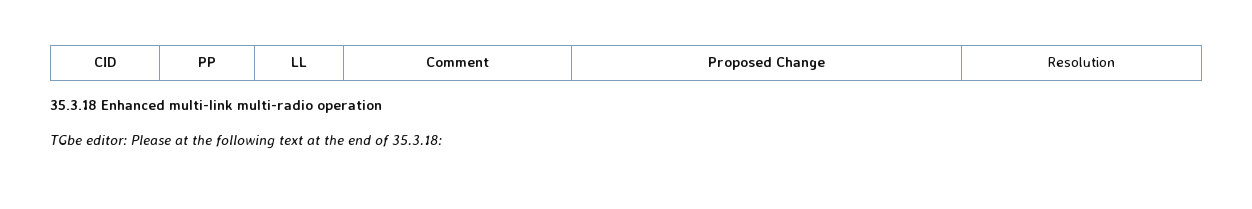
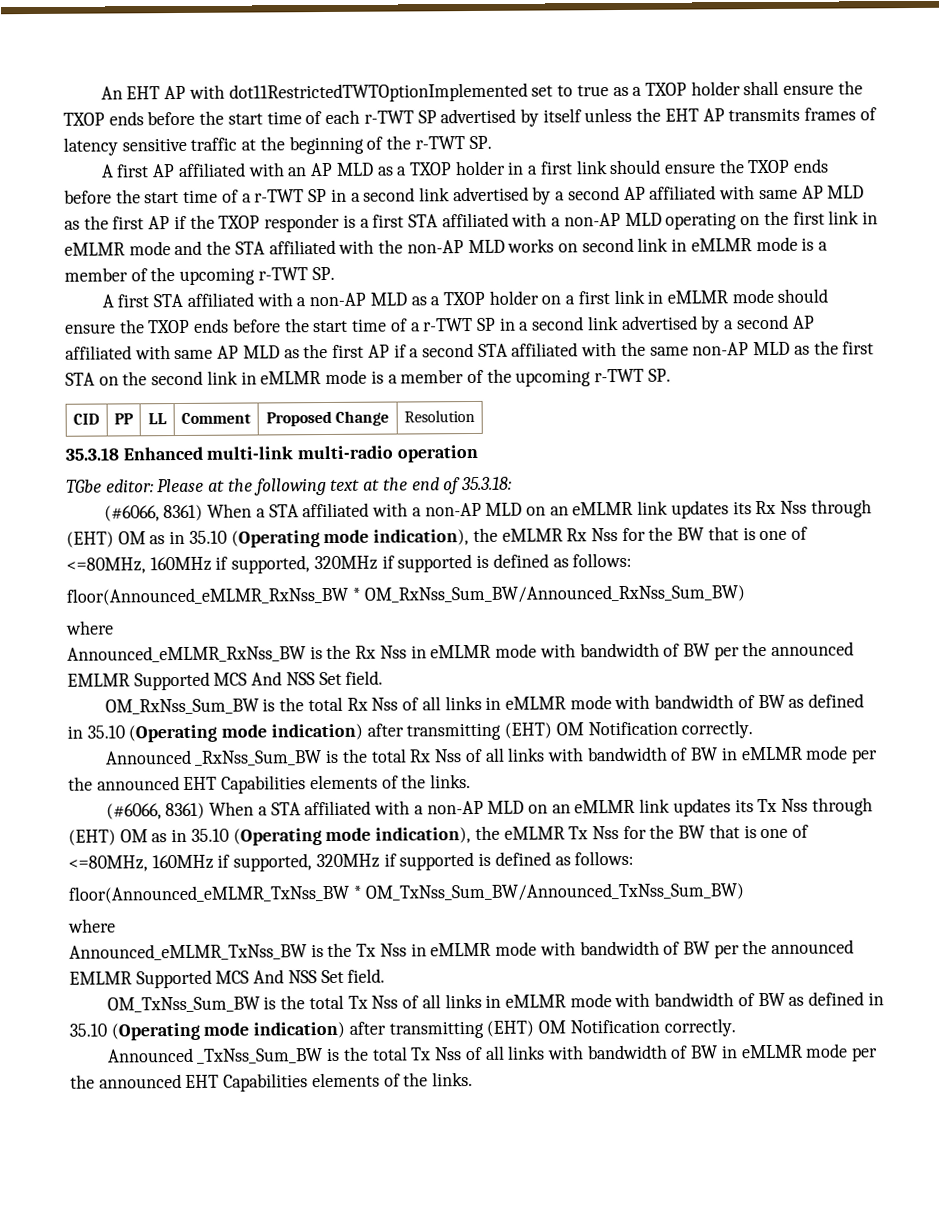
(93, 62) none -> [100,80,863,103] [63,107,877,127] [63,135,492,156] [100,158,830,178] [64,185,865,205] [64,210,878,233] [64,236,829,256] [64,266,335,285] [101,288,829,308] [65,314,815,334] [65,340,875,360] [65,368,671,387] An EHT AP with dot11RestrictedTWTOptionImplemented set to true as a TXOP holder shall ensure the TXOP ends before the start time of each r-TWT SP advertised by itself unless the EHT AP transmits frames of latency sensitive traffic at the beginning of the r-TWT SP. // A first AP affiliated with an AP MLD as a TXOP holder in a first link should ensure the TXOP ends before the start time of a r-TWT SP in a second link advertised by a second AP affiliated with same AP MLD as the first AP if the TXOP responder is a first STA affiliated with a non-AP MLD operating on the first link in eMLMR mode and the STA affiliated with the non-AP MLD works on second link in eMLMR mode is a member of the upcoming r-TWT SP. // A first STA affiliated with a non-AP MLD as a TXOP holder on a first link in eMLMR mode should ensure the TXOP ends before the start time of a r-TWT SP in a second link advertised by a second AP affiliated with same AP MLD as the first AP if a second STA affiliated with the same non-AP MLD as the first STA on the second link in eMLMR mode is a member of the upcoming r-TWT SP. //
(442, 140) none -> [103,499,872,522] [66,526,809,548] [66,552,633,574] [66,584,746,606] [66,620,114,635] [67,641,855,663] [67,670,384,691] [104,693,865,715] [67,720,754,743] [104,745,879,766] [68,774,472,794] [105,797,873,820] [68,824,810,846] [68,850,635,872] [68,882,745,904] [68,918,116,933] [69,939,855,961] [69,968,386,989] [106,991,884,1013] [69,1018,736,1041] [106,1043,879,1064] [70,1072,474,1092] // (#6066, 8361) When a STA affiliated with a non-AP MLD on an eMLMR link updates its Rx Nss through (EHT) OM as in 35.10 (Operating mode indication), the eMLMR Rx Nss for the BW that is one of <=80MHz, 160MHz if supported, 320MHz if supported is defined as follows: // floor(Announced_eMLMR_RxNss_BW * OM_RxNss_Sum_BW/Announced_RxNss_Sum_BW) // where // Announced_eMLMR_RxNss_BW is the Rx Nss in eMLMR mode with bandwidth of BW per the announced EMLMR Supported MCS And NSS Set field. // OM_RxNss_Sum_BW is the total Rx Nss of all links in eMLMR mode with bandwidth of BW as defined in 35.10 (Operating mode indication) after transmitting (EHT) OM Notification correctly. // Announced _RxNss_Sum_BW is the total Rx Nss of all links with bandwidth of BW in eMLMR mode per the announced EHT Capabilities elements of the links. // (#6066, 8361) When a STA affiliated with a non-AP MLD on an eMLMR link updates its Tx Nss through (EHT) OM as in 35.10 (Operating mode indication), the eMLMR Tx Nss for the BW that is one of <=80MHz, 160MHz if supported, 320MHz if supported is defined as follows: // floor(Announced_eMLMR_TxNss_BW * OM_TxNss_Sum_BW/Announced_TxNss_Sum_BW) // where // Announced_eMLMR_TxNss_BW is the Tx Nss in eMLMR mode with bandwidth of BW per the announced EMLMR Supported MCS And NSS Set field. // OM_TxNss_Sum_BW is the total Tx Nss of all links in eMLMR mode with bandwidth of BW as defined in 35.10 (Operating mode indication) after transmitting (EHT) OM Notification correctly. // Announced _TxNss_Sum_BW is the total Tx Nss of all links with bandwidth of BW in eMLMR mode per the announced EHT Capabilities elements of the links.

